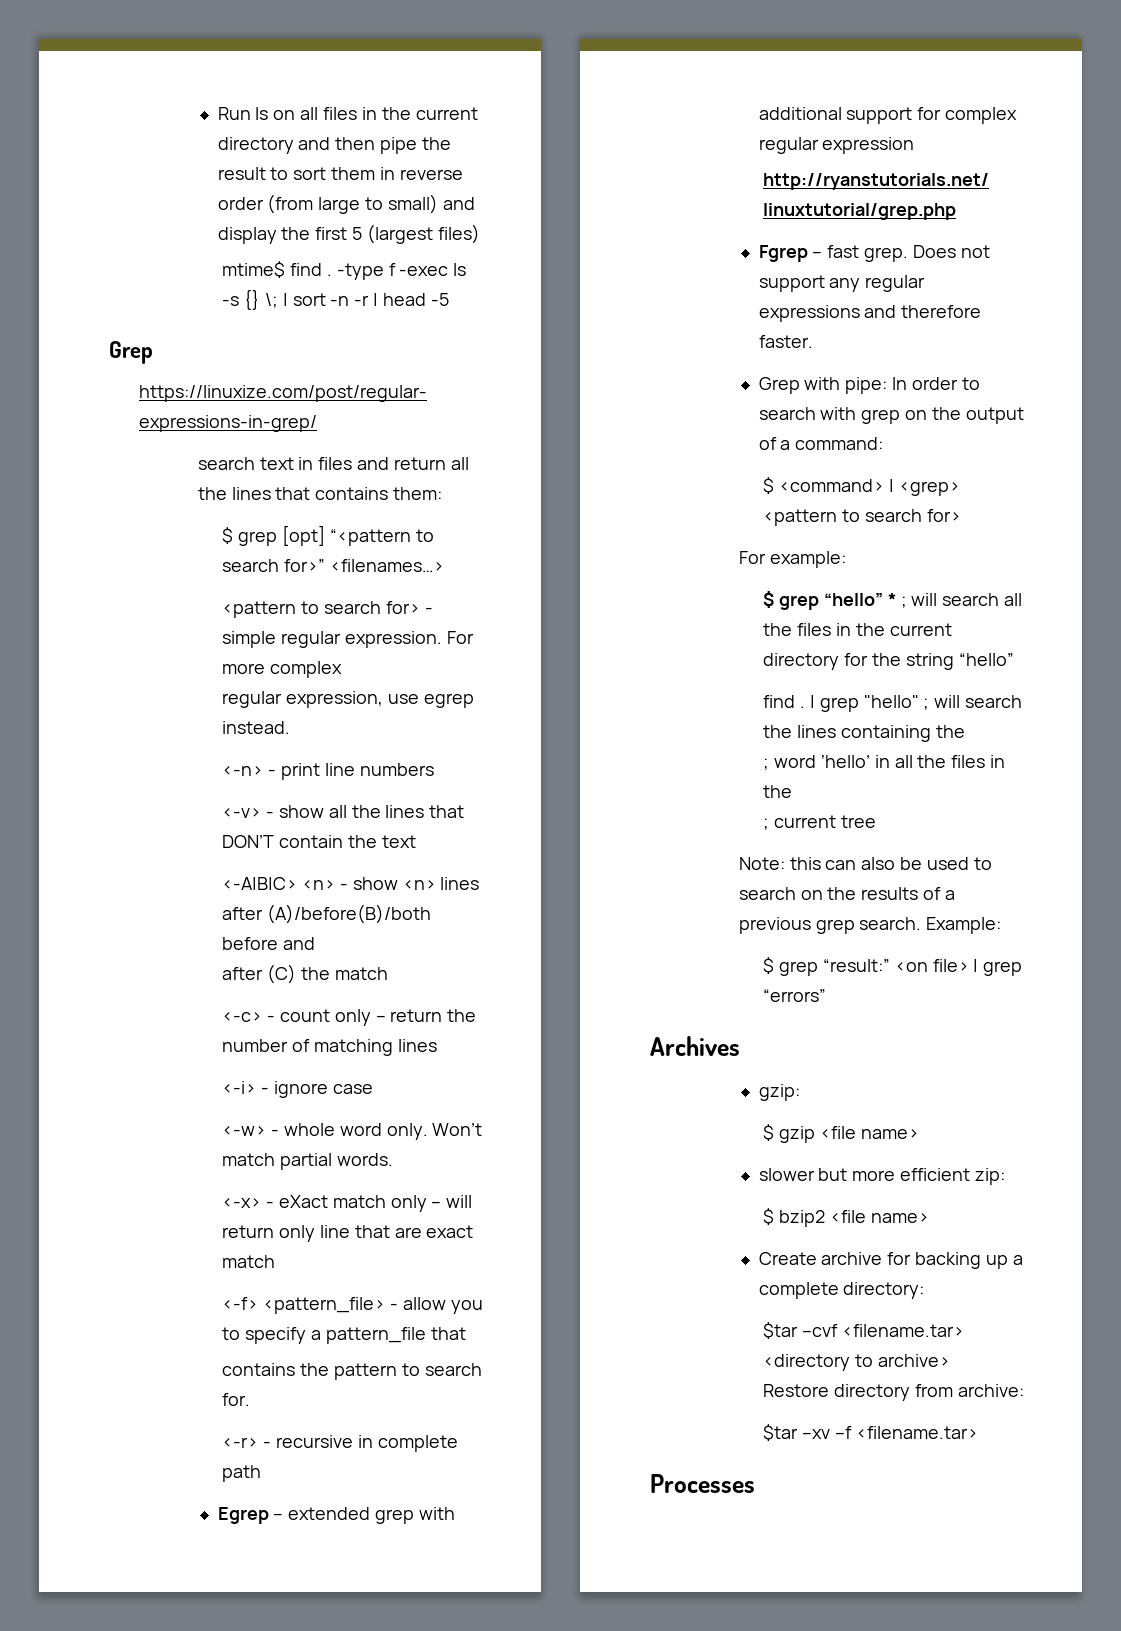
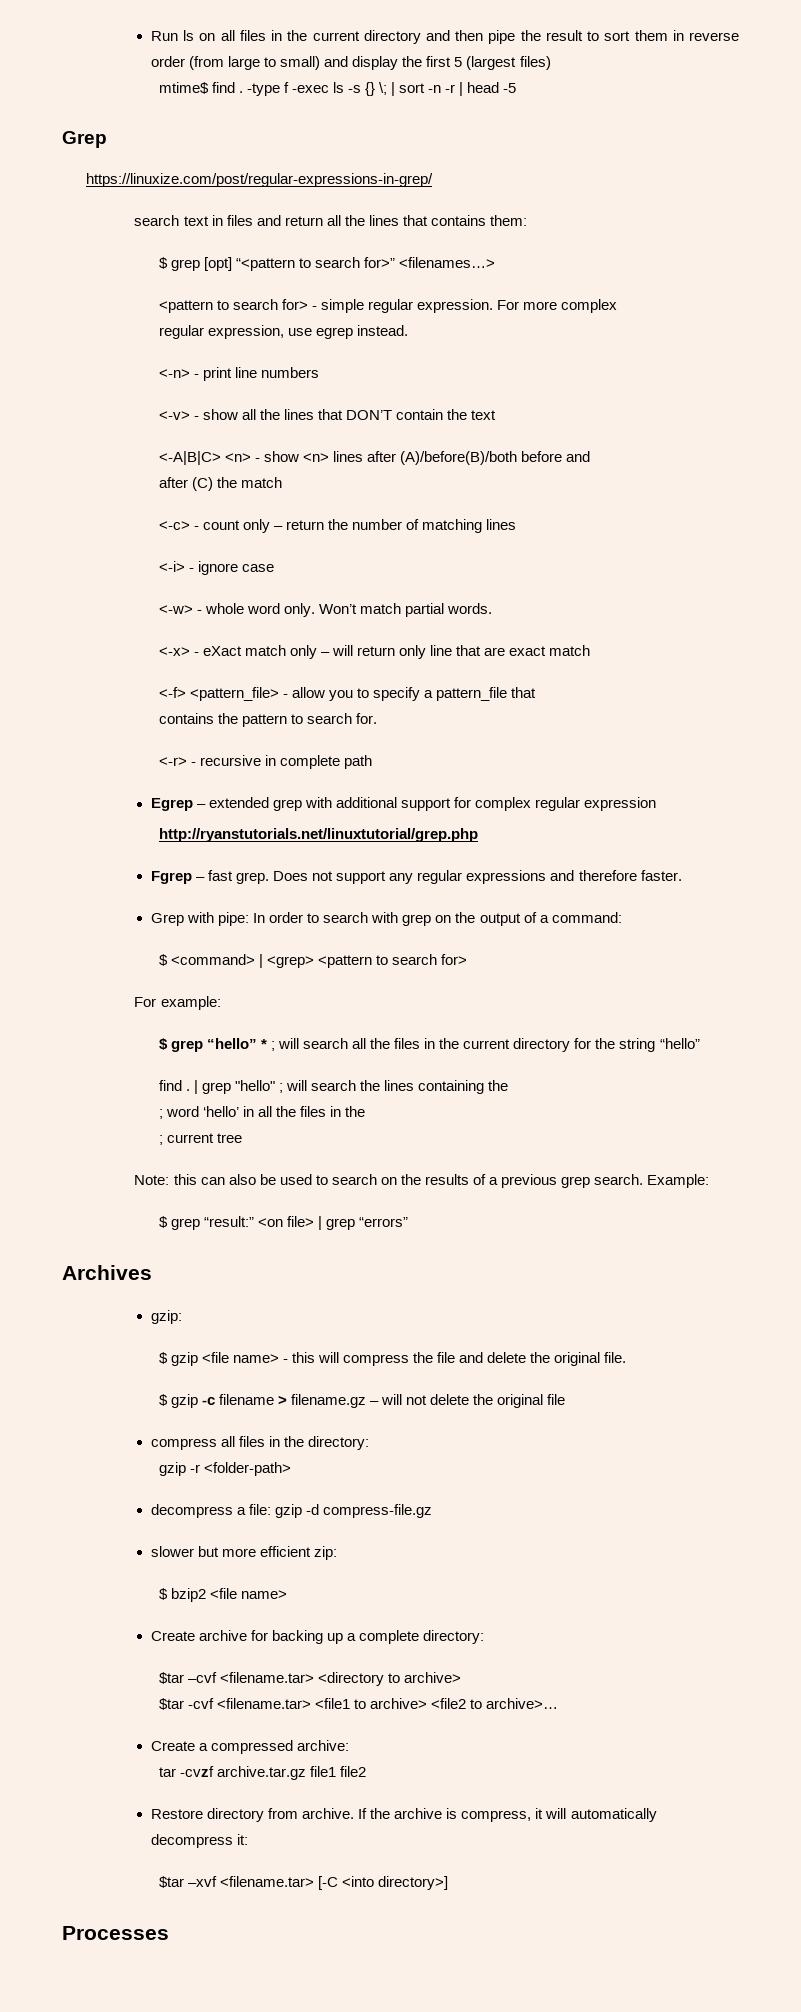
(919, 1134) none -> [282,1352,627,1366] [158,1394,566,1408] [150,1436,370,1450] [158,1462,291,1476] [150,1504,433,1518] - this will compress the file and delete the original file. // $ gzip -c filename > filename.gz – will not delete the original file // compress all files in the directory: // gzip -r <folder-path> // decompress a file: gzip -d compress-file.gz
[763,1384,1024,1401] [763,1424,978,1441] Restore directory from archive: // $tar –xv –f <filename.tar> -> [158,1698,559,1710] [150,1740,350,1754] [158,1766,366,1780] [150,1808,657,1822] [150,1834,249,1848] [158,1876,448,1890] $tar -cvf <filename.tar> <file1 to archive> <file2 to archive>… // Create a compressed archive: // tar -cvzf archive.tar.gz file1 file2 // Restore directory from archive. If the archive is compress, it will automatically decompress it: // $tar –xvf <filename.tar> [-C <into directory>]

